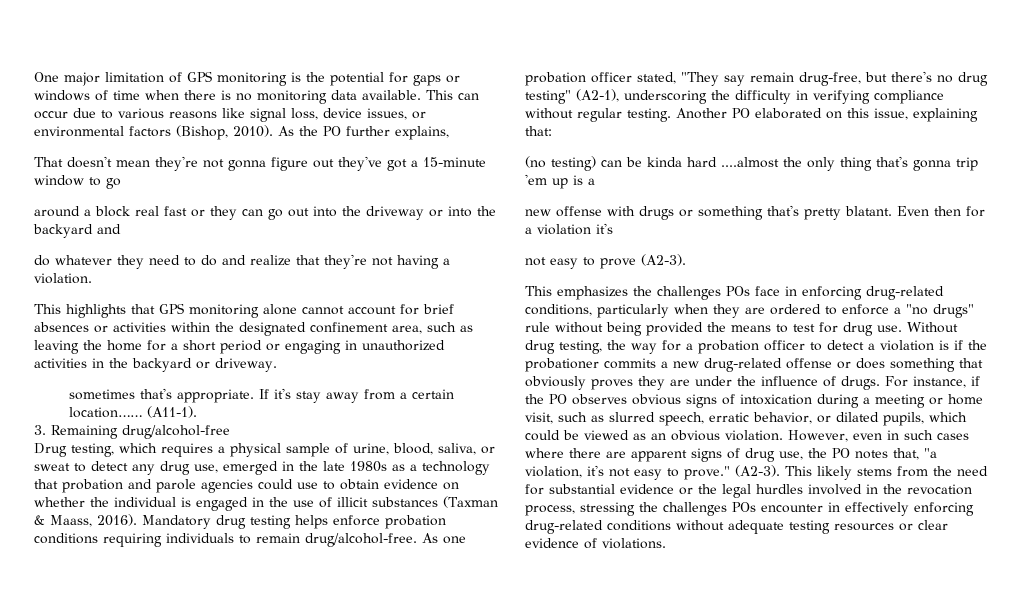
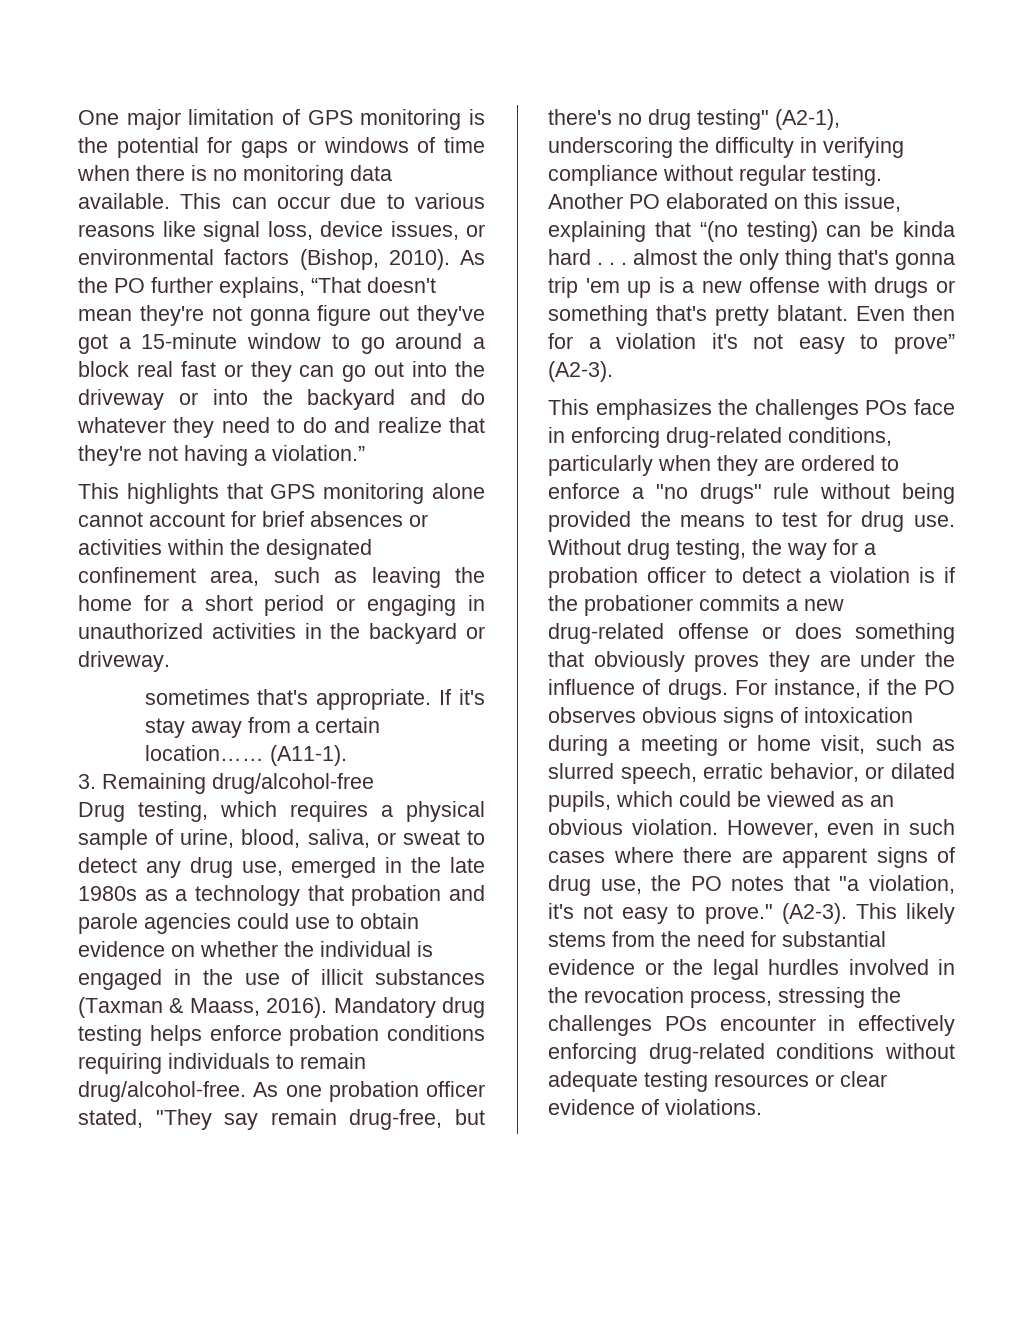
[34,157,63,167] // That -> [311,277,361,293] “That
(121, 183) // -> (385, 345) none
(121, 229) // -> (447, 397) none
[34,273,92,284] violation. -> [272,445,365,461] violation.”
[525,126,552,136] [525,156,546,168] that: // (no -> [654,221,738,242] that “(no
[721,157,779,168] ....almost -> [597,249,697,265] . . . almost
(595, 181) // -> (695, 287) none
[525,257,636,269] // not easy to prove -> [753,334,955,354] not easy to prove”
[893,448,919,460] that, -> [793,875,830,891] that

